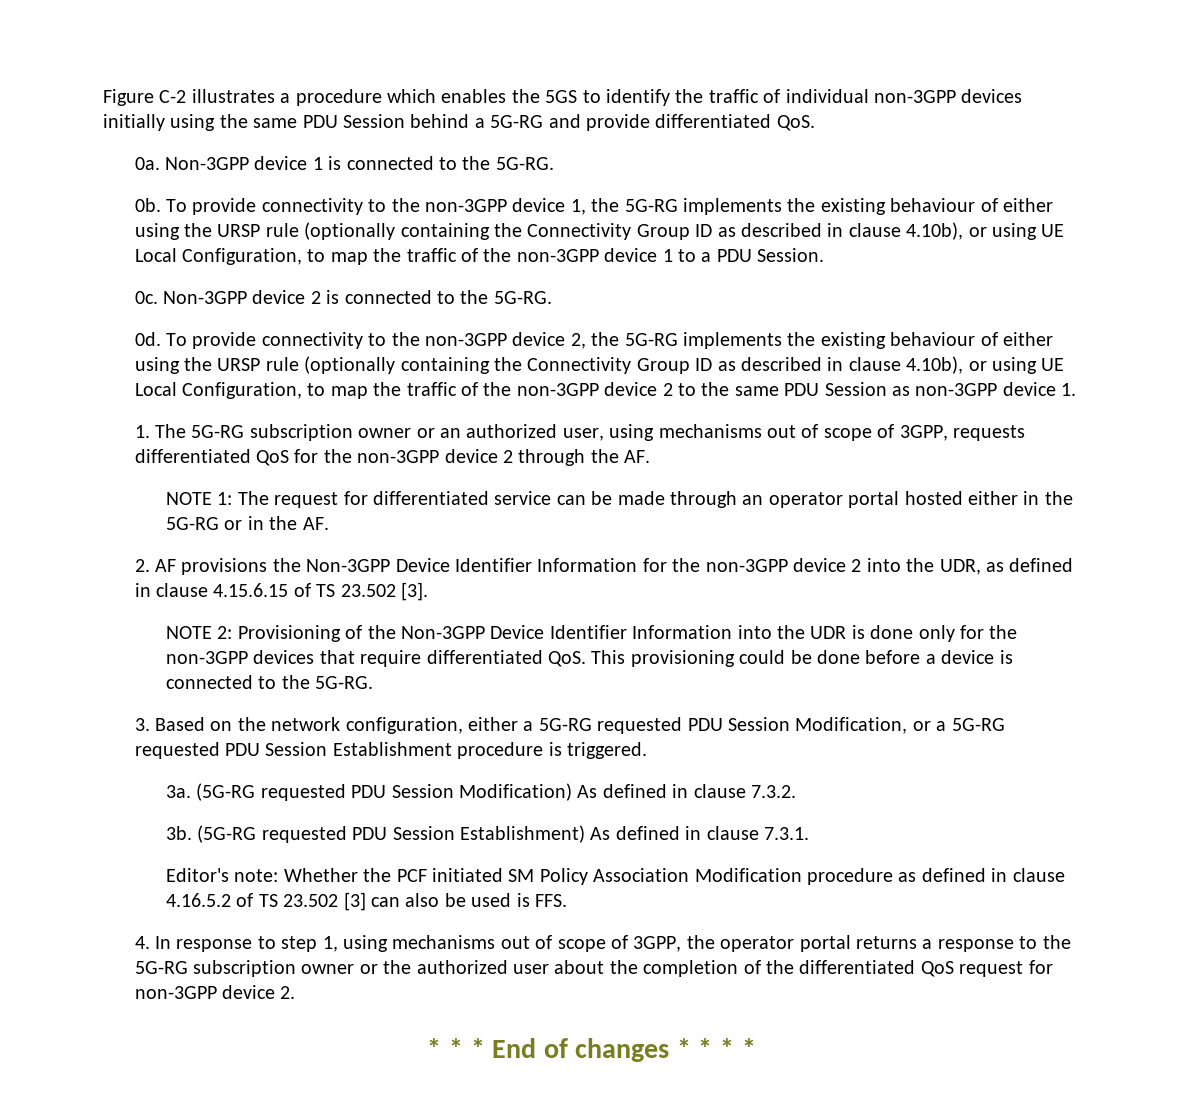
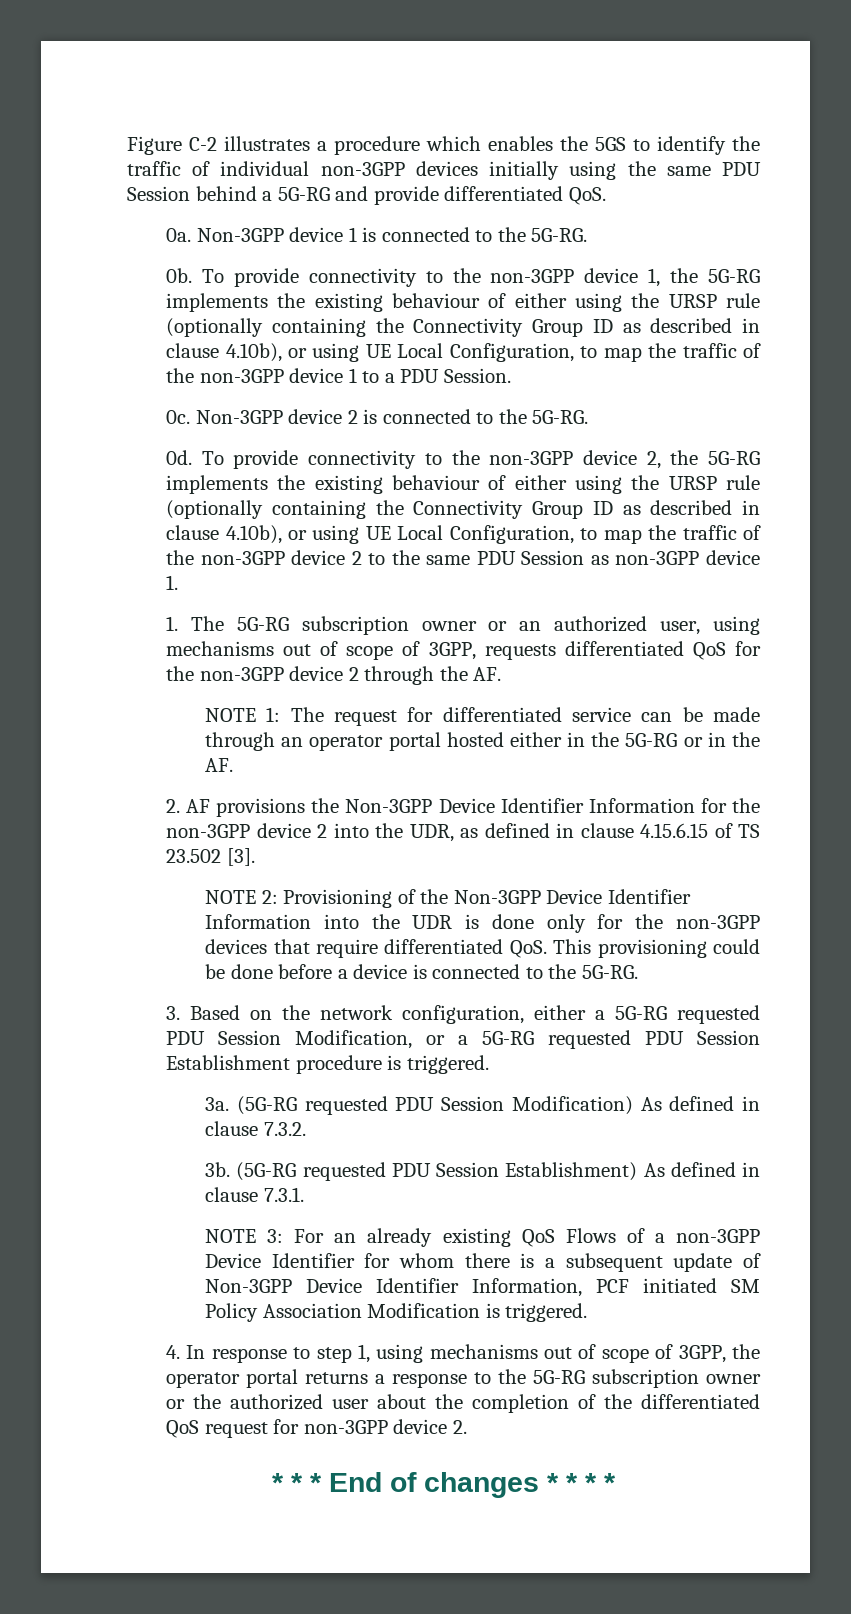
[166,868,392,882] Editor's note: Whether the -> [205,1228,761,1247] [205,1253,761,1272] [205,1278,583,1297] NOTE 3: For an already existing QoS Flows of a non-3GPP Device Identifier for whom there is a subsequent update of Non-3GPP Device Identifier Information,
[807,868,1065,885] [166,892,568,911] procedure as defined in clause 4.16.5.2 of TS 23.502 [3] can also be used is FFS. -> [485,1303,588,1322] is triggered.

